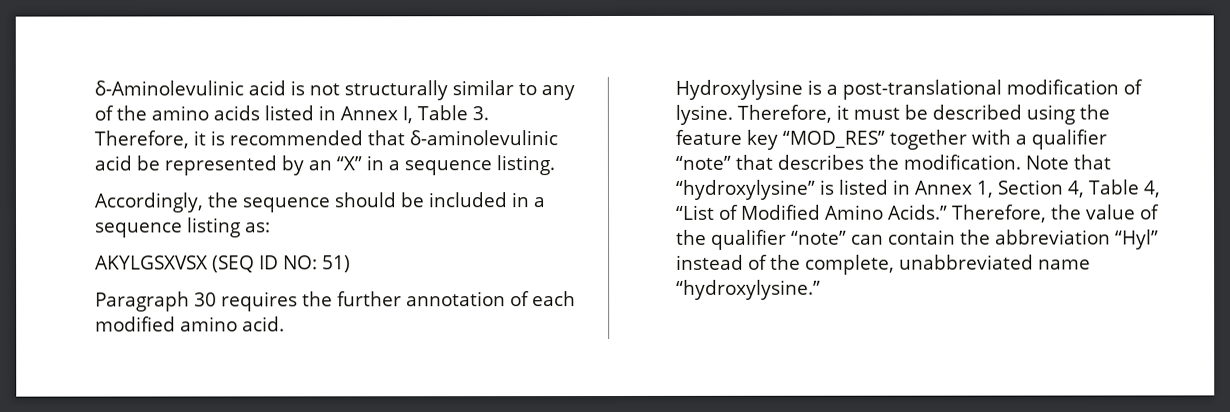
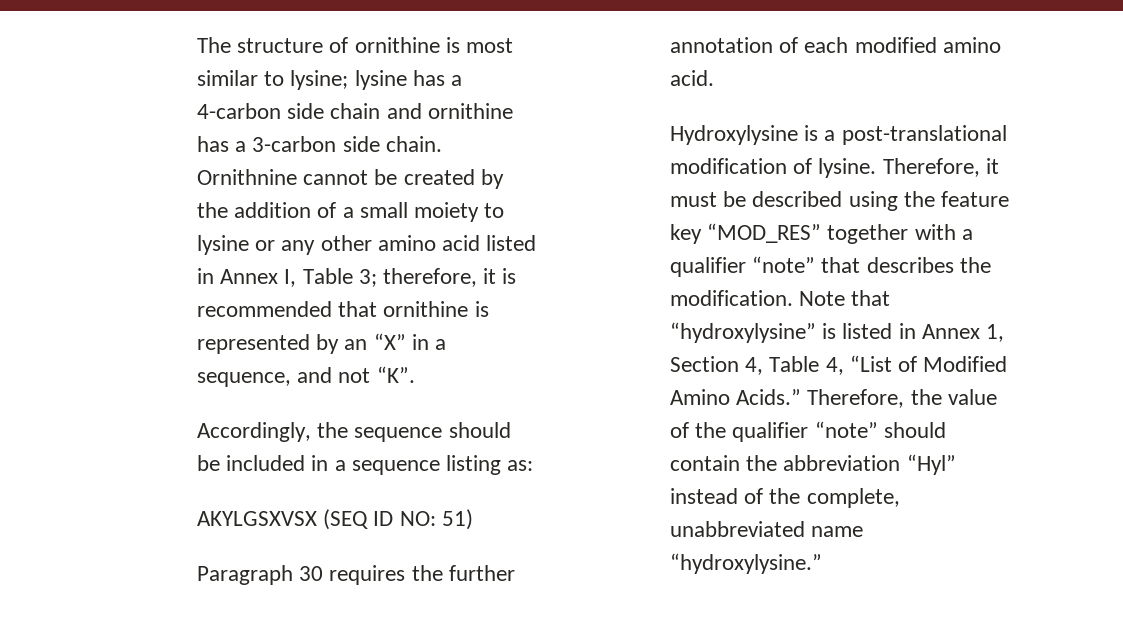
[94,80,576,101] [94,105,261,121] δ-Aminolevulinic acid is not structurally similar to any of the amino acids -> [196,37,513,53] [196,70,462,90] [196,103,513,119] [196,136,442,152] [196,169,504,189] [196,202,505,222] [196,235,480,255] The structure of ornithine is most similar to lysine; lysine has a 4-carbon side chain and ornithine has a 3-carbon side chain. Ornithnine cannot be created by the addition of a small moiety to lysine or any other amino acid
[472,106,490,121] [94,130,190,149] 3. Therefore, -> [358,268,477,287] 3; therefore,
[409,130,559,146] [94,155,161,171] δ-aminolevulinic acid be -> [383,301,489,317] ornithine is
[404,155,556,176] sequence listing. -> [196,366,415,387] sequence, and not “K”.
[851,234,885,245] can -> [883,422,946,438] should

